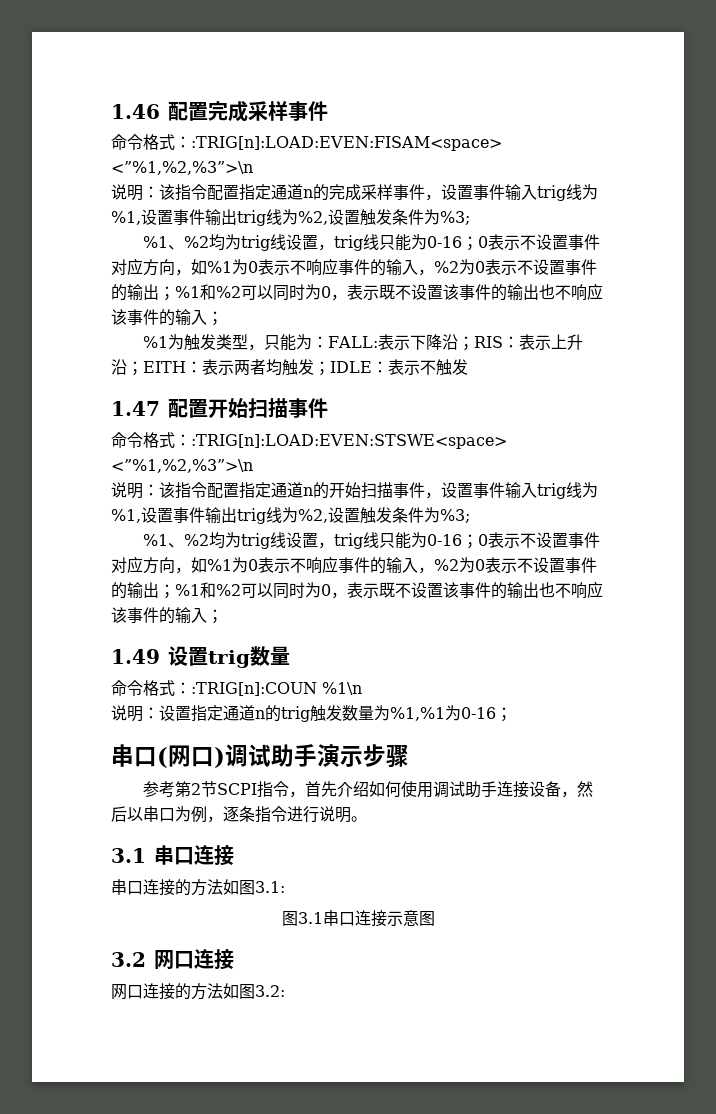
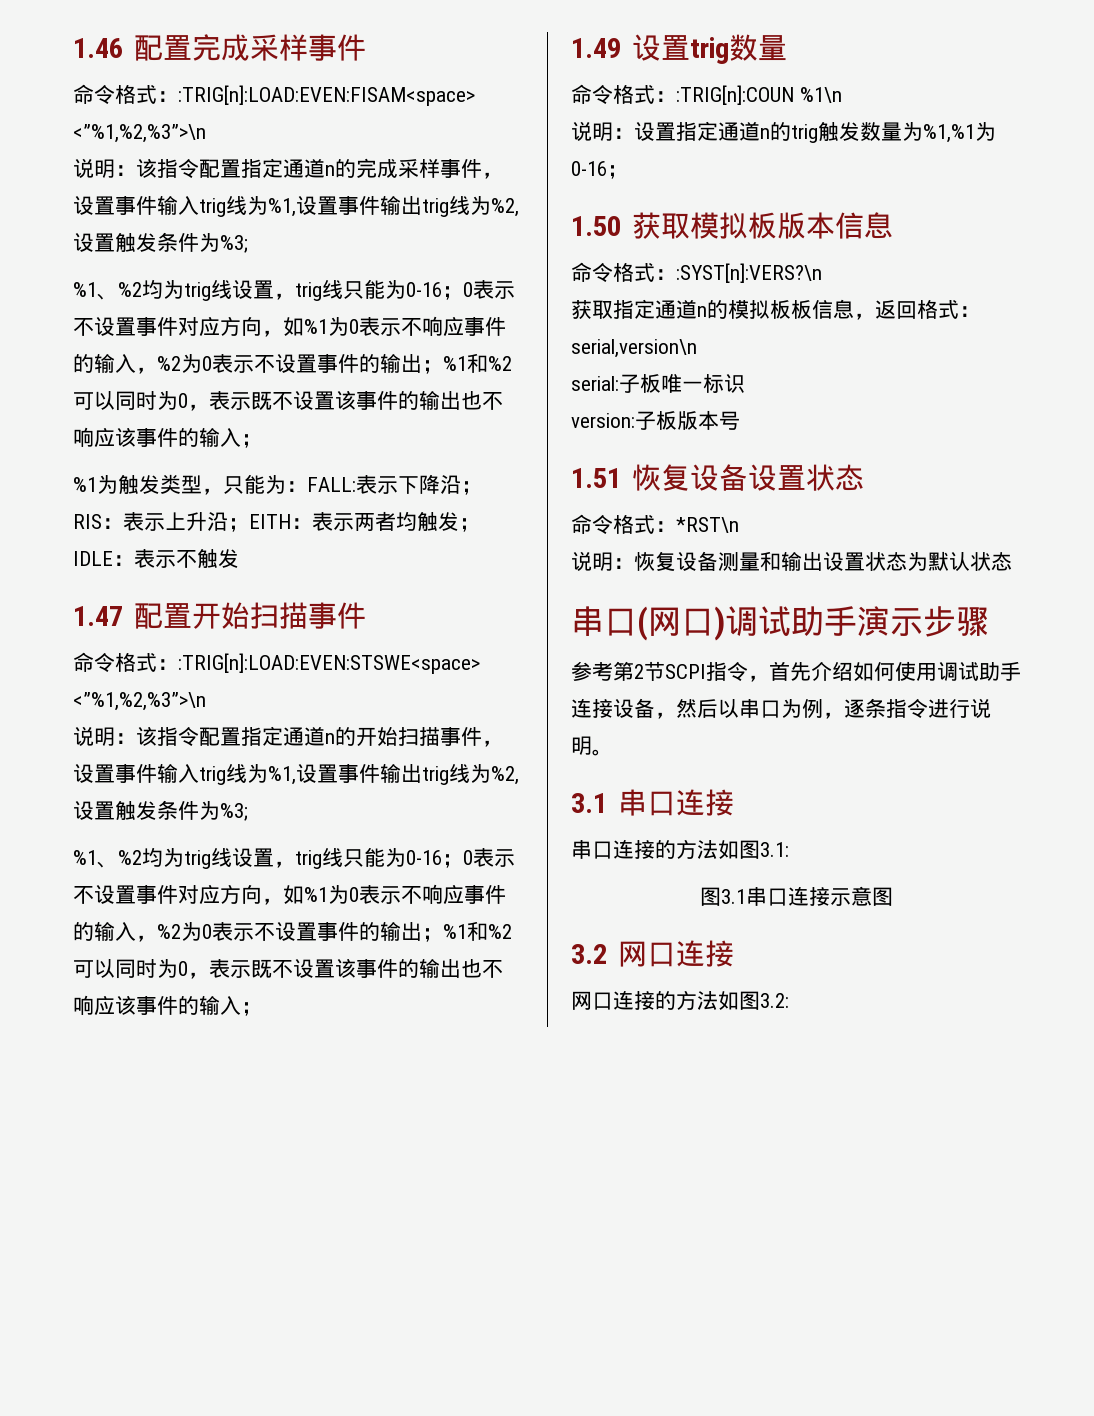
(512, 714) none -> [571,212,893,239] [571,262,822,283] [571,299,980,320] [571,339,697,358] [571,373,745,393] [571,410,740,430] [571,464,864,491] [571,514,739,535] [571,551,1012,572] // 1.50获取模拟板版本信息 // 命令格式：:SYST[n]:VERS?\n // 获取指定通道n的模拟板板信息，返回格式：serial,version\n // serial:子板唯一标识 // version:子板版本号 // 1.51恢复设备设置状态 // 命令格式：*RST\n // 说明：恢复设备测量和输出设置状态为默认状态

